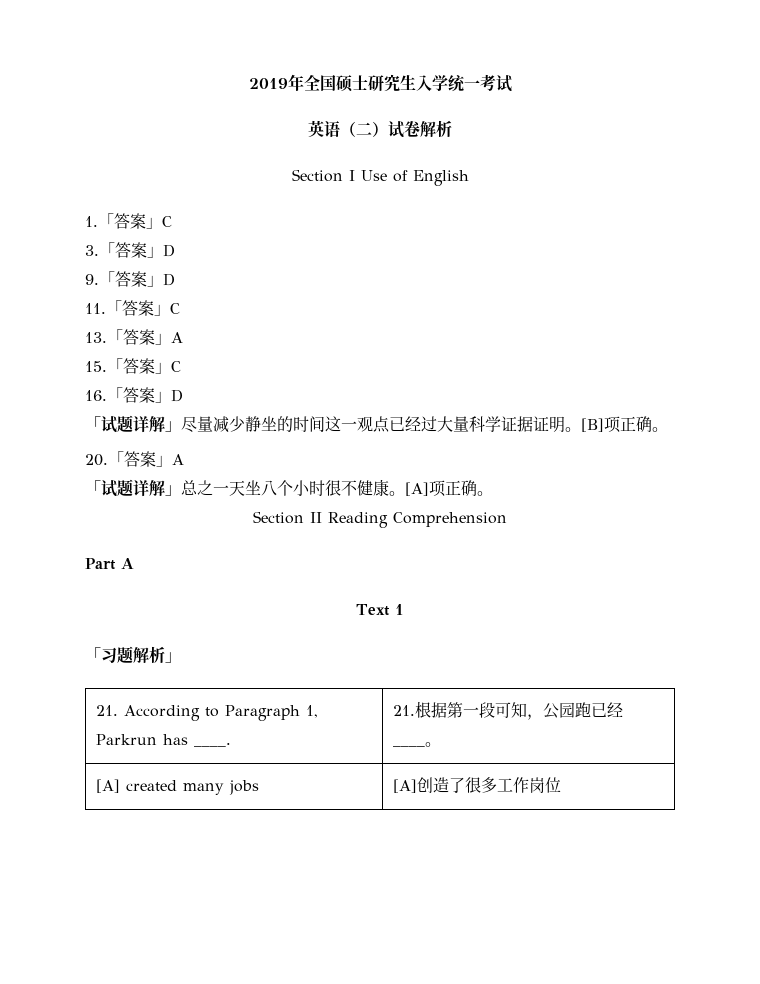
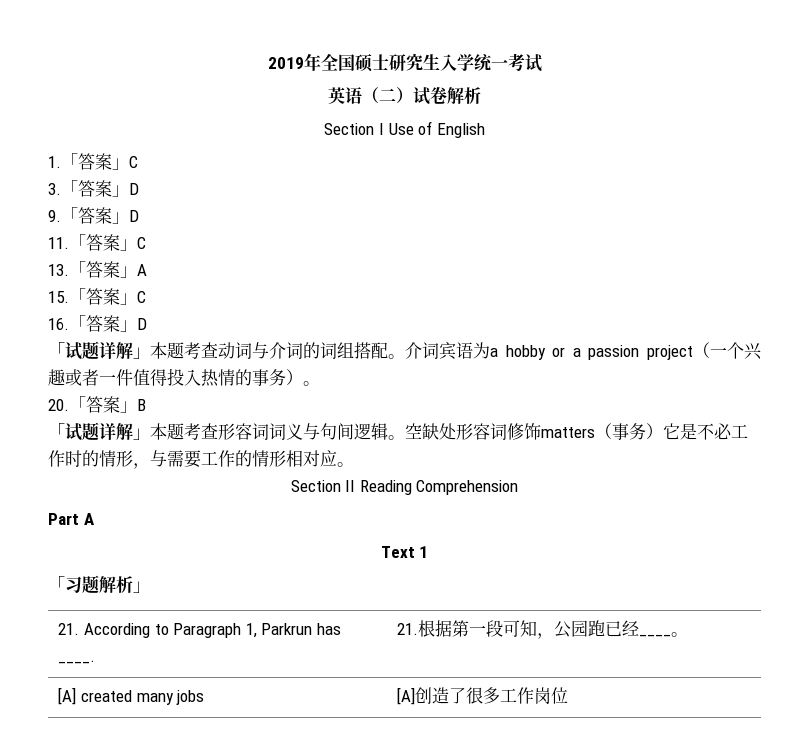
[181,416,652,433] 尽量减少静坐的时间这一观点已经过大量科学证据证明。[B]项正确 -> [150,342,762,360] [48,368,303,387] 本题考查动词与介词的词组搭配。介词宾语为a hobby or a passion project（一个兴趣或者一件值得投入热情的事务）
[172,454,184,465] [85,479,477,497] A // 「试题详解」总之一天坐八个小时很不健康。[A]项正确 -> [137,399,146,411] [48,422,748,441] [48,450,337,469] B // 「试题详解」本题考查形容词词义与句间逻辑。空缺处形容词修饰matters（事务）它是不必工作时的情形，与需要工作的情形相对应

